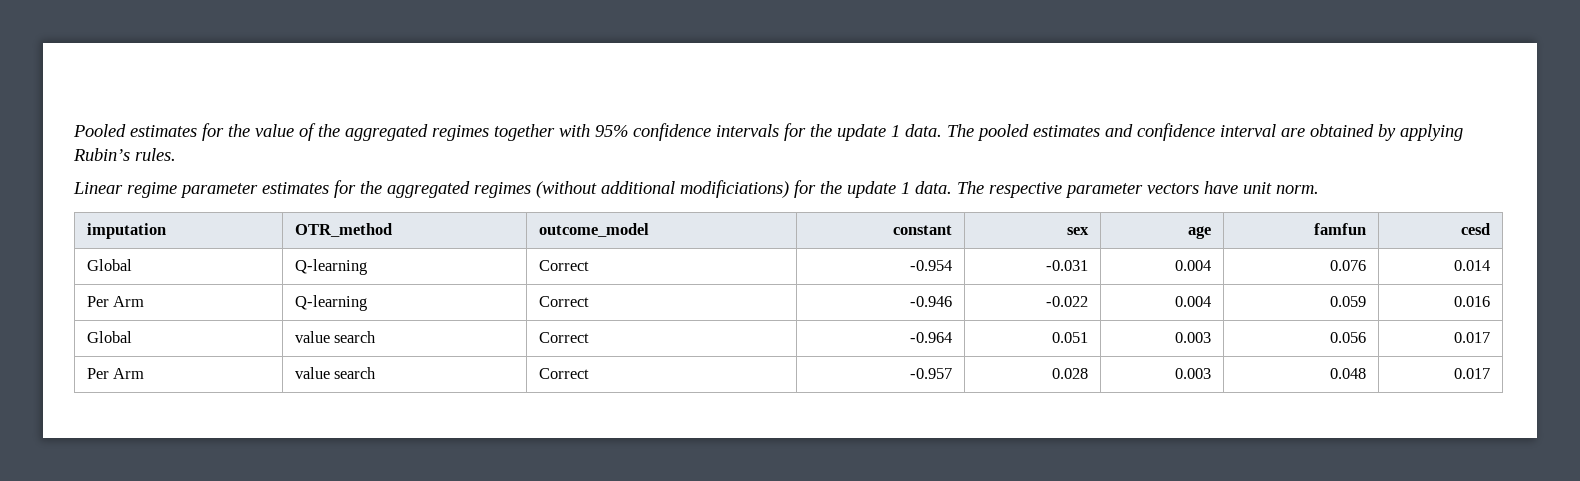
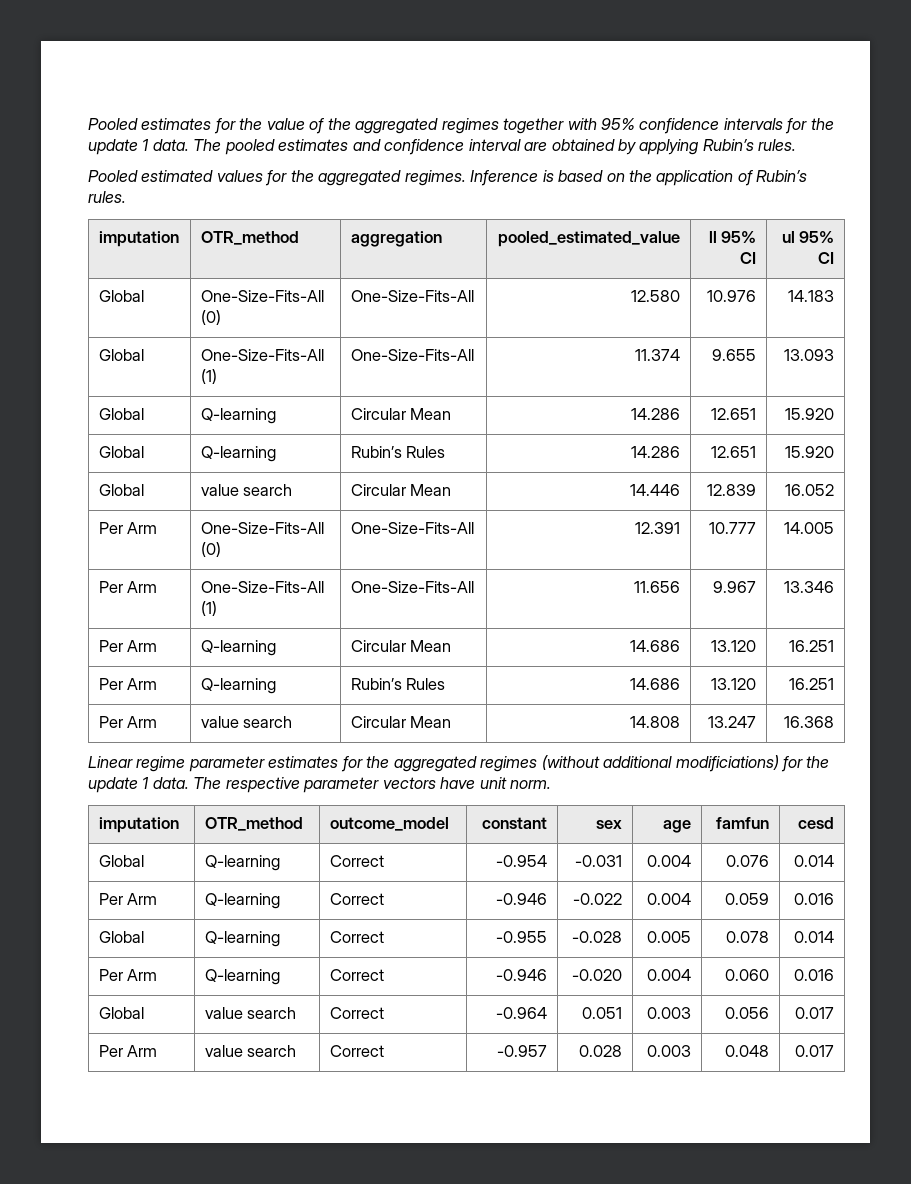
(176, 154) none -> [88,170,808,186] [88,191,126,203] [98,231,179,247] [200,231,299,245] [350,231,442,247] [498,231,681,247] [708,231,757,243] [740,252,757,264] [781,231,835,243] [818,252,835,264] [98,290,144,302] [200,290,324,302] [200,310,221,325] [350,290,474,302] [631,290,681,302] [707,290,757,302] [788,290,835,302] [98,349,144,361] [200,349,324,361] [200,369,217,384] [350,349,474,361] [635,349,681,361] [712,349,757,361] [784,349,835,361] [98,408,144,420] [200,408,276,424] [350,408,452,420] [631,408,681,420] [711,408,757,420] [785,408,835,420] [98,446,144,458] [200,446,276,462] [350,446,446,458] [631,446,681,458] [711,446,757,458] [785,446,835,458] [98,484,144,496] [200,484,293,496] [350,484,452,496] [630,484,681,496] [707,484,757,496] [785,484,835,496] [98,522,158,534] [200,522,324,534] [200,542,221,557] [350,522,474,534] [635,522,681,534] [709,522,757,534] [784,522,835,534] [98,581,158,593] [200,581,324,593] [200,601,217,616] [350,581,474,593] [634,581,681,593] [713,581,757,593] [784,581,835,593] [98,640,158,652] [200,640,276,656] [350,640,452,652] [630,640,681,652] [711,640,757,652] [789,640,835,652] [98,678,158,690] [200,678,276,694] [350,678,446,690] [630,678,681,690] [711,678,757,690] [789,678,835,690] [98,716,158,728] [200,716,293,728] [350,716,452,728] [630,716,681,728] [708,716,757,728] [784,716,835,728] // Pooled estimated values for the aggregated regimes. Inference is based on the application of Rubin’s rules. // imputation | OTR_method | aggregation | pooled_estimated_value | ll 95% CI | ul 95% CI // Global | One-Size-Fits-All (0) | One-Size-Fits-All | 12.580 | 10.976 | 14.183 // Global | One-Size-Fits-All (1) | One-Size-Fits-All | 11.374 | 9.655 | 13.093 // Global | Q-learning | Circular Mean | 14.286 | 12.651 | 15.920 // Global | Q-learning | Rubin’s Rules | 14.286 | 12.651 | 15.920 // Global | value search | Circular Mean | 14.446 | 12.839 | 16.052 // Per Arm | One-Size-Fits-All (0) | One-Size-Fits-All | 12.391 | 10.777 | 14.005 // Per Arm | One-Size-Fits-All (1) | One-Size-Fits-All | 11.656 | 9.967 | 13.346 // Per Arm | Q-learning | Circular Mean | 14.686 | 13.120 | 16.251 // Per Arm | Q-learning | Rubin’s Rules | 14.686 | 13.120 | 16.251 // Per Arm | value search | Circular Mean | 14.808 | 13.247 | 16.368
(1491, 301) none -> [98,931,144,943] [204,931,280,947] [329,931,384,943] [496,931,548,943] [572,931,623,943] [647,931,692,943] [726,931,770,943] [794,931,835,943] [98,969,158,981] [204,969,280,985] [329,969,384,981] [496,969,548,981] [572,969,623,981] [647,969,692,981] [725,969,770,981] [794,969,835,981] // Global | Q-learning | Correct | -0.955 | -0.028 | 0.005 | 0.078 | 0.014 // Per Arm | Q-learning | Correct | -0.946 | -0.020 | 0.004 | 0.060 | 0.016

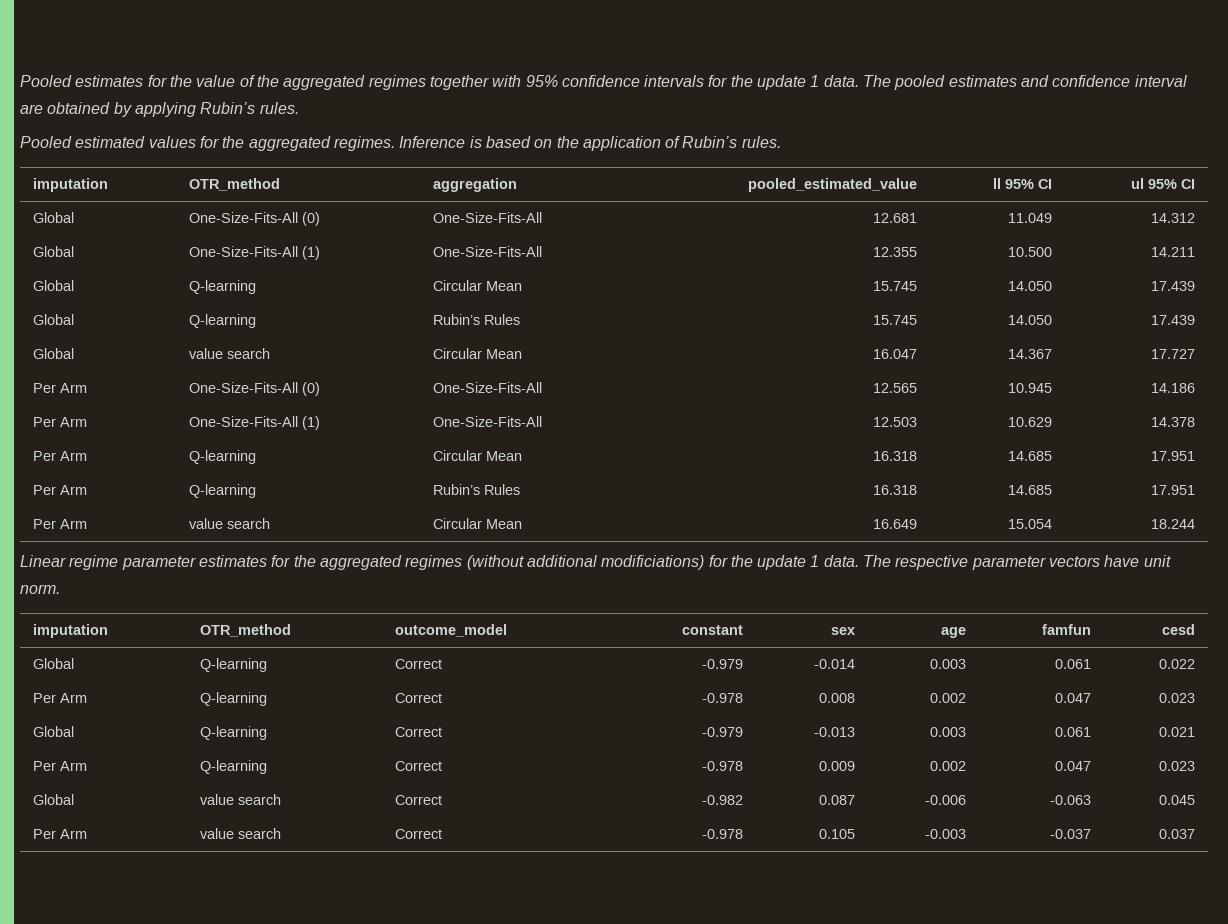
[631,290,681,302] [707,290,757,302] [788,290,835,302] 12.580 | 10.976 | 14.183 -> [873,213,918,223] [1008,213,1053,223] [1151,213,1196,223] 12.681 | 11.049 | 14.312
[635,349,681,361] [712,349,757,361] [784,349,835,361] 11.374 | 9.655 | 13.093 -> [873,247,918,257] [1008,247,1053,257] [1151,247,1196,257] 12.355 | 10.500 | 14.211
[631,408,681,420] [711,408,757,420] [785,408,835,420] 14.286 | 12.651 | 15.920 -> [873,281,918,291] [1008,281,1053,291] [1151,281,1196,291] 15.745 | 14.050 | 17.439
[631,446,681,458] [711,446,757,458] [785,446,835,458] 14.286 | 12.651 | 15.920 -> [873,315,918,325] [1008,315,1053,325] [1151,315,1196,325] 15.745 | 14.050 | 17.439
[630,484,681,496] [707,484,757,496] [785,484,835,496] 14.446 | 12.839 | 16.052 -> [873,349,918,359] [1008,349,1053,359] [1151,349,1196,359] 16.047 | 14.367 | 17.727
[635,522,681,534] [709,522,757,534] [784,522,835,534] 12.391 | 10.777 | 14.005 -> [873,383,918,393] [1008,383,1053,393] [1151,383,1196,393] 12.565 | 10.945 | 14.186
[634,581,681,593] [713,581,757,593] [784,581,835,593] 11.656 | 9.967 | 13.346 -> [873,417,918,427] [1008,417,1053,427] [1151,417,1196,427] 12.503 | 10.629 | 14.378
[630,640,681,652] [711,640,757,652] [789,640,835,652] 14.686 | 13.120 | 16.251 -> [873,451,918,461] [1008,451,1053,461] [1151,451,1196,461] 16.318 | 14.685 | 17.951
[630,678,681,690] [711,678,757,690] [789,678,835,690] 14.686 | 13.120 | 16.251 -> [873,485,918,495] [1008,485,1053,495] [1151,485,1196,495] 16.318 | 14.685 | 17.951
[630,716,681,728] [708,716,757,728] [784,716,835,728] 14.808 | 13.247 | 16.368 -> [873,519,918,529] [1008,519,1053,529] [1151,519,1196,529] 16.649 | 15.054 | 18.244
[496,855,548,867] [575,855,623,867] [647,855,692,867] [726,855,770,867] [794,855,835,867] [98,893,158,905] [204,893,280,909] [329,893,384,905] [496,893,548,905] [573,893,623,905] [647,893,692,905] [725,893,770,905] [794,893,835,905] [98,931,144,943] [204,931,280,947] [329,931,384,943] [496,931,548,943] [572,931,623,943] [647,931,692,943] [726,931,770,943] [794,931,835,943] [98,969,158,981] [204,969,280,985] [329,969,384,981] [496,969,548,981] [572,969,623,981] [647,969,692,981] [725,969,770,981] [794,969,835,981] -0.954 | -0.031 | 0.004 | 0.076 | 0.014 // Per Arm | Q-learning | Correct | -0.946 | -0.022 | 0.004 | 0.059 | 0.016 // Global | Q-learning | Correct | -0.955 | -0.028 | 0.005 | 0.078 | 0.014 // Per Arm | Q-learning | Correct | -0.946 | -0.020 | 0.004 | 0.060 | 0.016 -> [702,659,744,669] [814,659,856,669] [930,659,967,669] [1055,659,1092,669] [1159,659,1196,669] [32,693,87,703] [199,692,267,706] [394,693,442,703] [702,693,744,703] [819,693,856,703] [930,693,967,703] [1055,693,1092,703] [1159,693,1196,703] [32,726,74,737] [199,726,267,740] [394,727,442,737] [702,727,744,737] [814,727,856,737] [930,727,967,737] [1055,727,1092,737] [1159,727,1196,737] [32,761,87,771] [199,760,267,774] [394,761,442,771] [702,761,744,771] [819,761,856,771] [930,761,967,771] [1055,761,1092,771] [1159,761,1196,771] -0.979 | -0.014 | 0.003 | 0.061 | 0.022 // Per Arm | Q-learning | Correct | -0.978 | 0.008 | 0.002 | 0.047 | 0.023 // Global | Q-learning | Correct | -0.979 | -0.013 | 0.003 | 0.061 | 0.021 // Per Arm | Q-learning | Correct | -0.978 | 0.009 | 0.002 | 0.047 | 0.023
[496,1007,548,1019] [582,1007,623,1019] [647,1007,692,1019] [725,1007,770,1019] [795,1007,835,1019] -0.964 | 0.051 | 0.003 | 0.056 | 0.017 -> [702,795,744,805] [819,795,856,805] [925,795,967,805] [1050,795,1092,805] [1159,795,1196,805] -0.982 | 0.087 | -0.006 | -0.063 | 0.045
[497,1045,548,1057] [579,1045,623,1057] [647,1045,692,1057] [725,1045,770,1057] [795,1045,835,1057] -0.957 | 0.028 | 0.003 | 0.048 | 0.017 -> [702,829,744,839] [819,829,856,839] [925,829,967,839] [1050,829,1092,839] [1159,829,1196,839] -0.978 | 0.105 | -0.003 | -0.037 | 0.037

